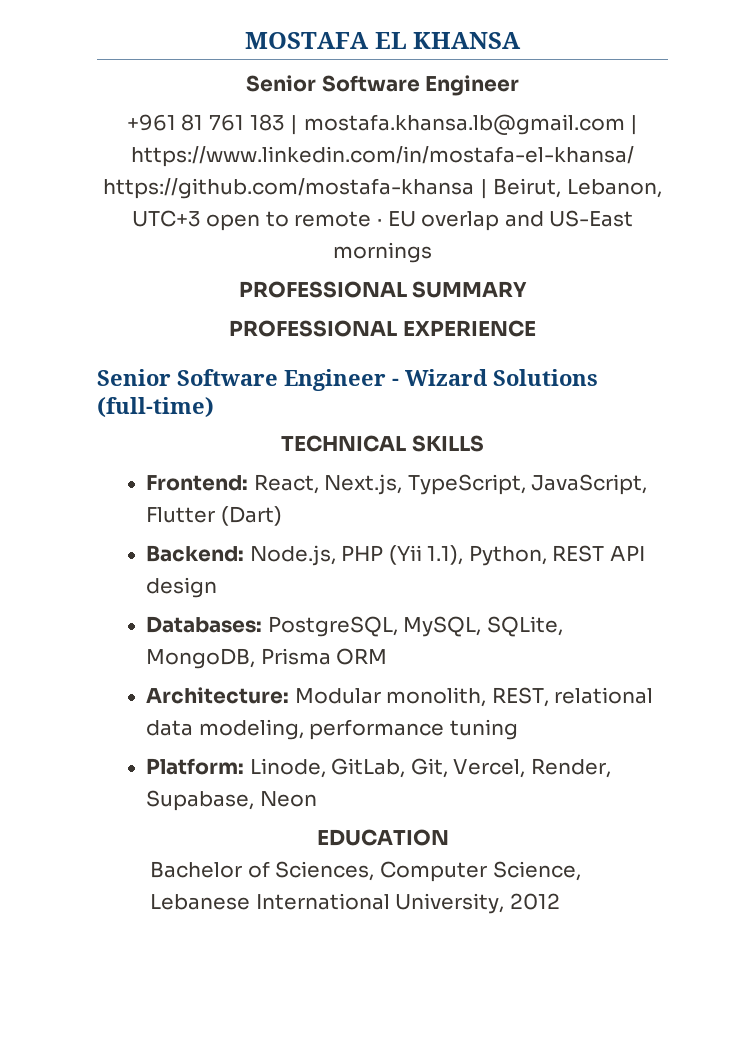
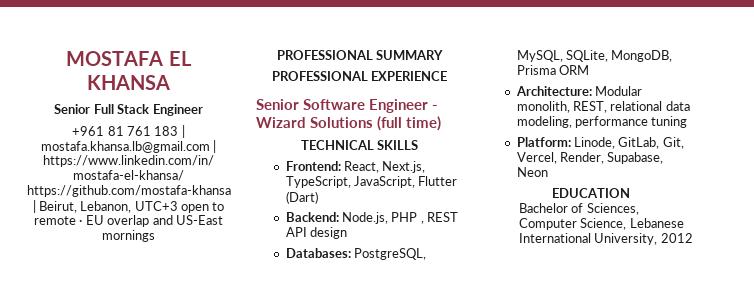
[321,75,420,92] Software -> [93,104,150,114] Full Stack
[97,397,214,418] (full-time) -> [377,116,441,131] (full time)
[388,545,547,566] (Yii 1.1), Python, -> [420,221,424,224] ,

